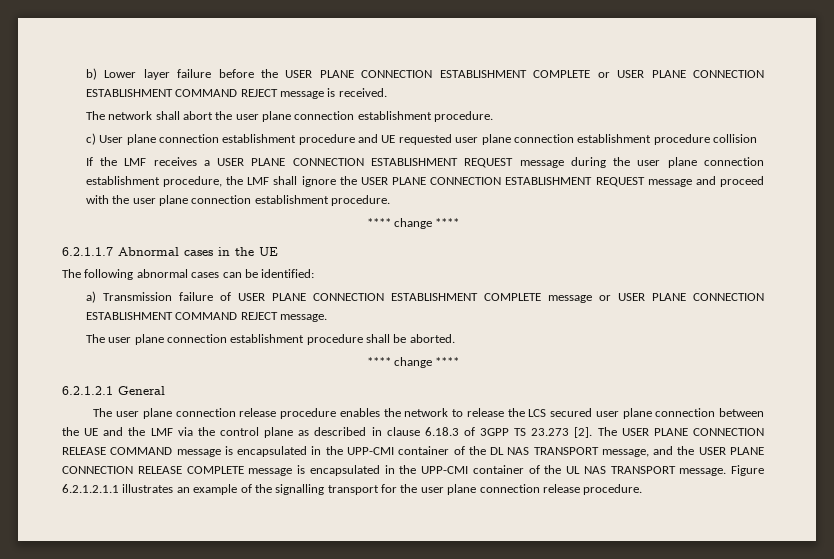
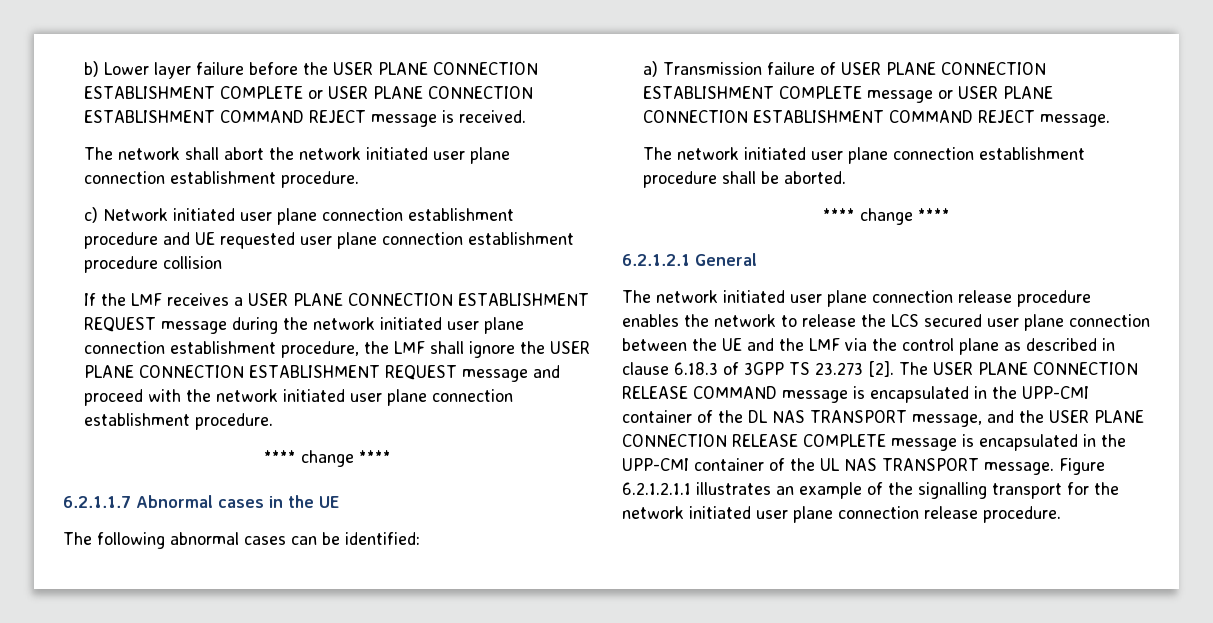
(233, 115) none -> [298,147,428,160] network initiated
[99,135,124,143] User -> [102,208,272,221] Network initiated user
(631, 161) none -> [312,317,442,330] network initiated
(130, 199) none -> [215,389,345,402] network initiated
(105, 338) none -> [676,147,806,160] network initiated
(113, 412) none -> [656,290,785,303] network initiated
(418, 488) none -> [622,506,751,519] network initiated

